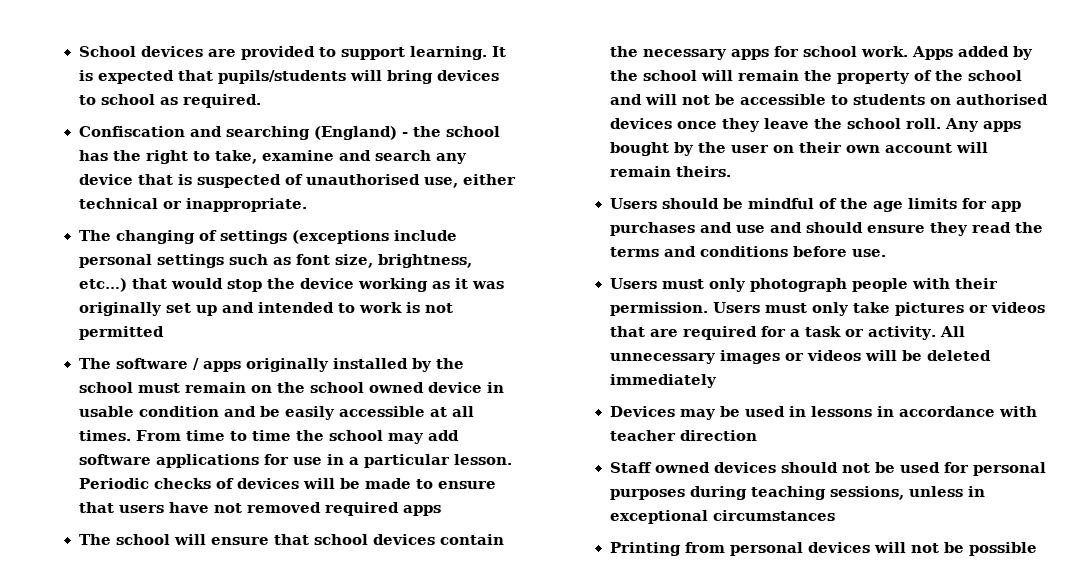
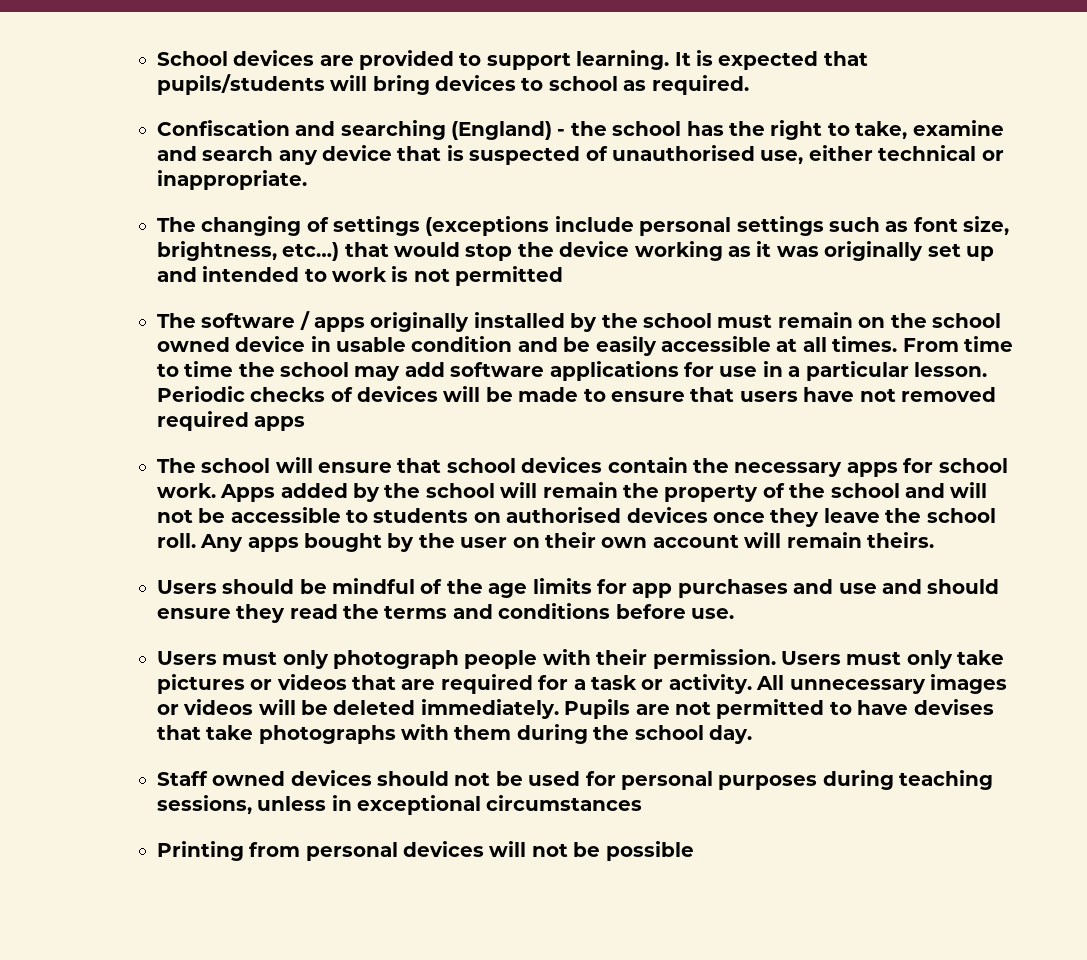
[609,374,717,388] [609,406,1037,420] [609,430,757,441] immediately // Devices may be used in lessons in accordance with teacher direction -> [420,699,994,719] [156,724,753,744] immediately. Pupils are not permitted to have devises that take photographs with them during the school day.

